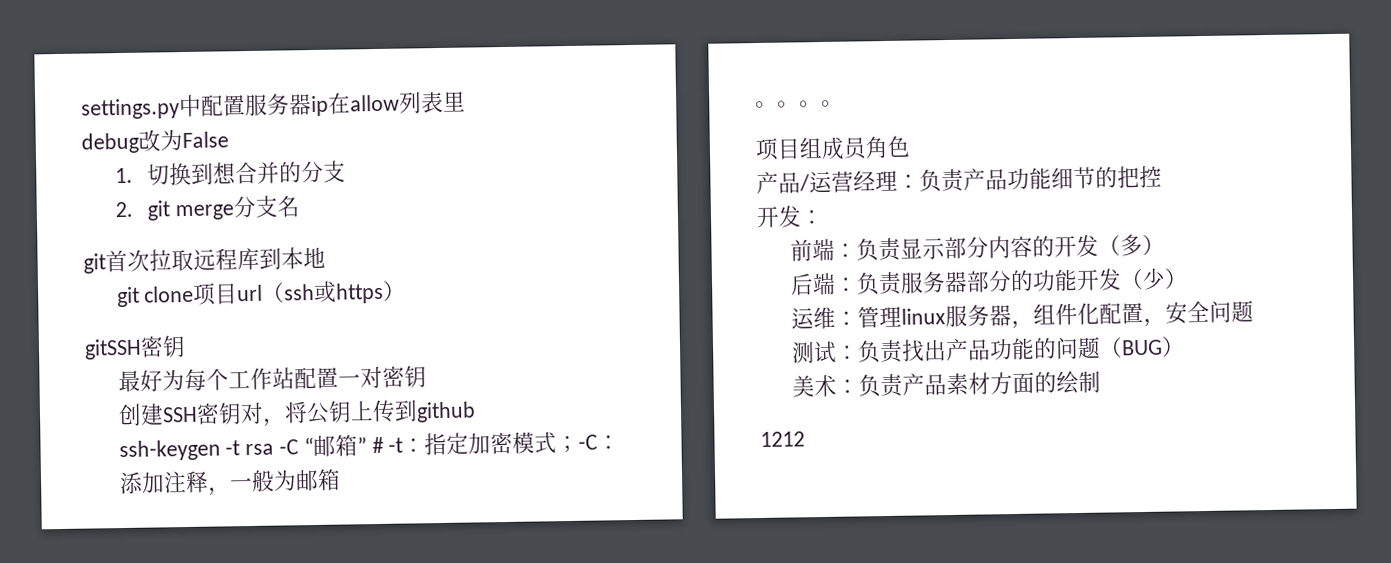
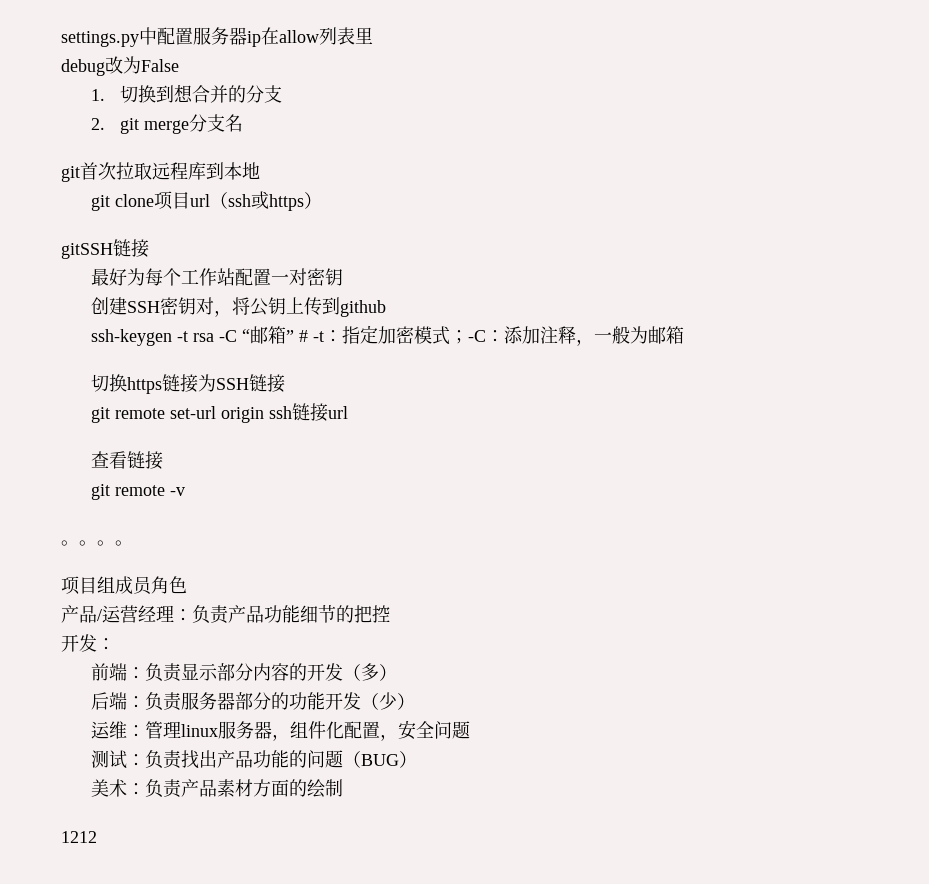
[140,335,186,358] 密钥 -> [113,239,149,258] 链接
(341, 479) none -> [90,374,285,394] [90,403,348,423] [90,451,163,470] [90,484,185,500] // 切换https链接为SSH链接 // git remote set-url origin ssh链接url // 查看链接 // git remote -v

